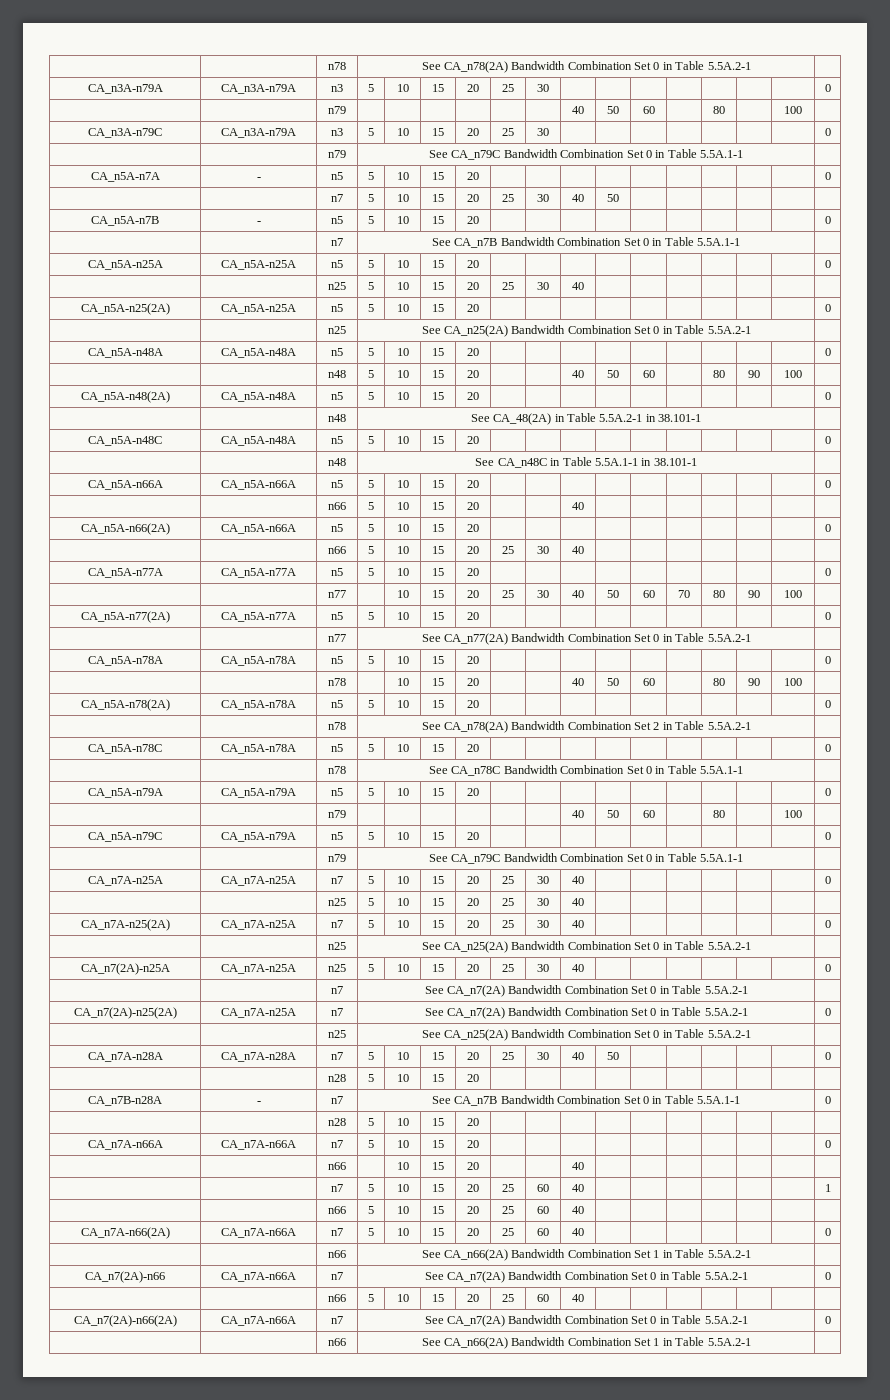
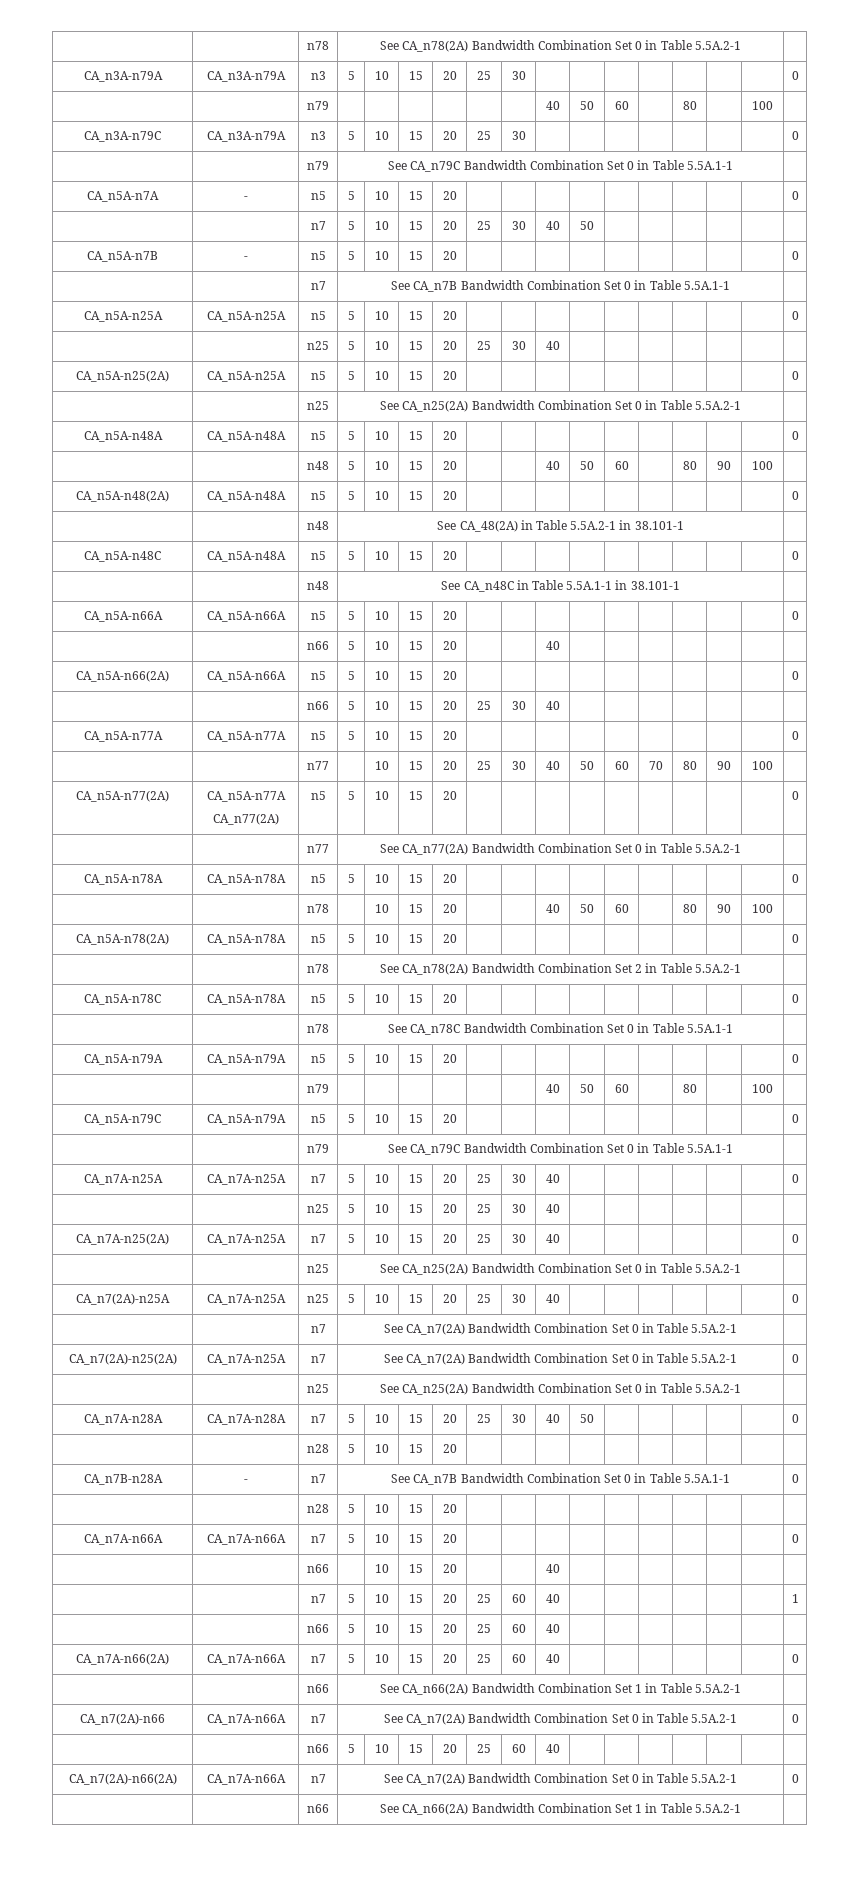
(296, 617) none -> [212,813,279,825] // CA_n77(2A)

